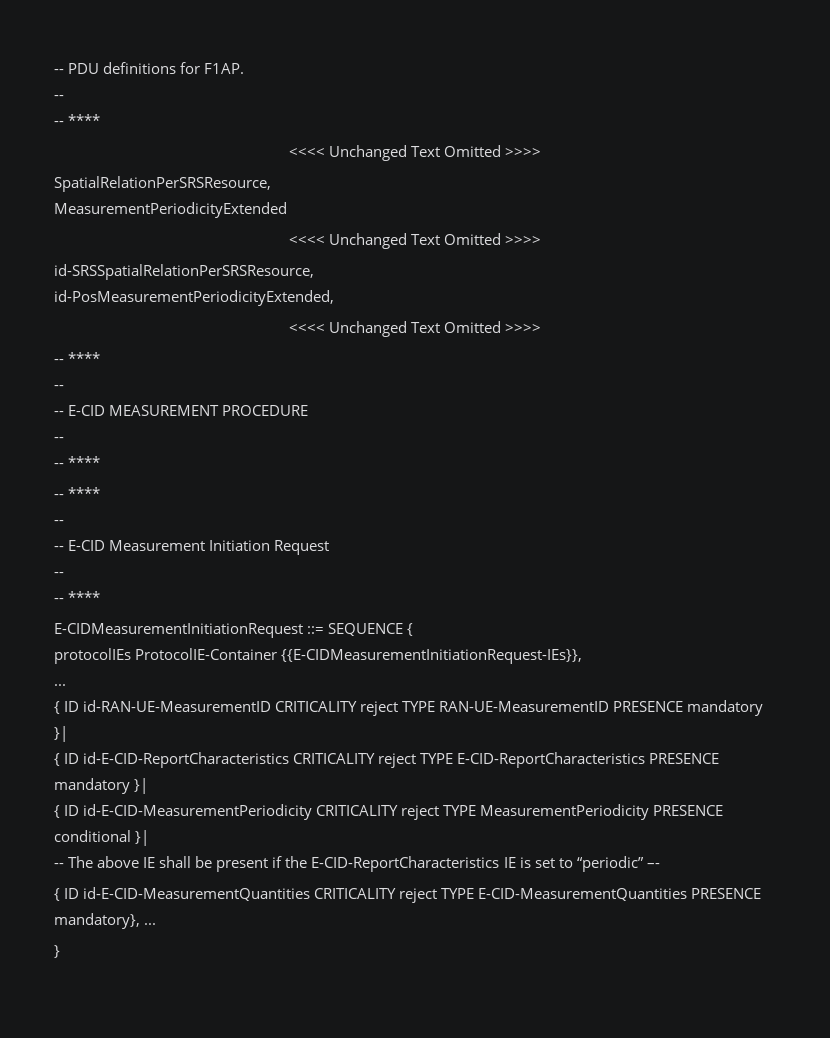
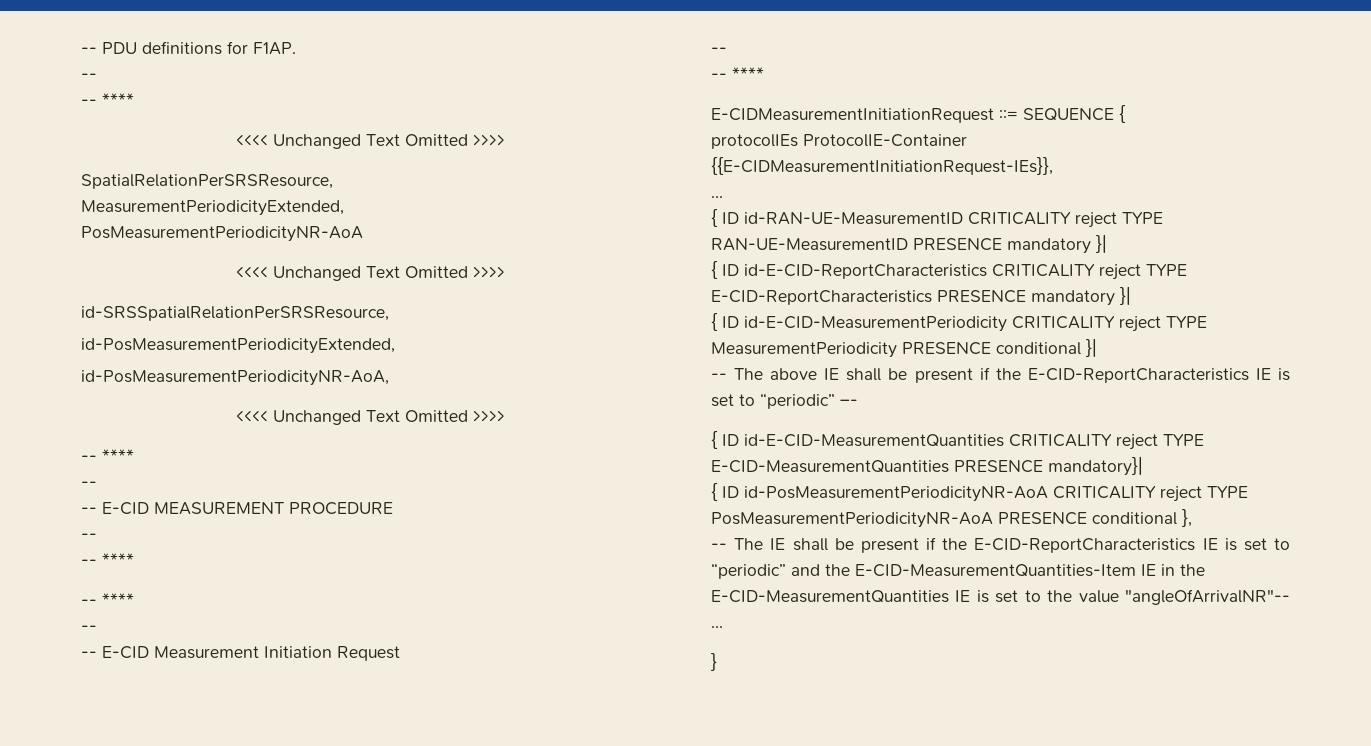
[54,202,287,218] MeasurementPeriodicityExtended -> [81,200,344,216] [81,226,363,242] MeasurementPeriodicityExtended, // PosMeasurementPeriodicityNR-AoA
(334, 298) none -> [81,370,389,386] // id-PosMeasurementPeriodicityNR-AoA,
[54,913,140,929] mandatory}, -> [1048,456,1143,476] [711,483,1248,502] [711,509,1192,528] [711,537,1290,553] [711,563,1205,579] [711,589,1290,605] mandatory}| // { ID id-PosMeasurementPeriodicityNR-AoA CRITICALITY reject TYPE PosMeasurementPeriodicityNR-AoA PRESENCE conditional }, // -- The IE shall be present if the E-CID-ReportCharacteristics IE is set to “periodic” and the E-CID-MeasurementQuantities-Item IE in the E-CID-MeasurementQuantities IE is set to the value "angleOfArrivalNR"--

